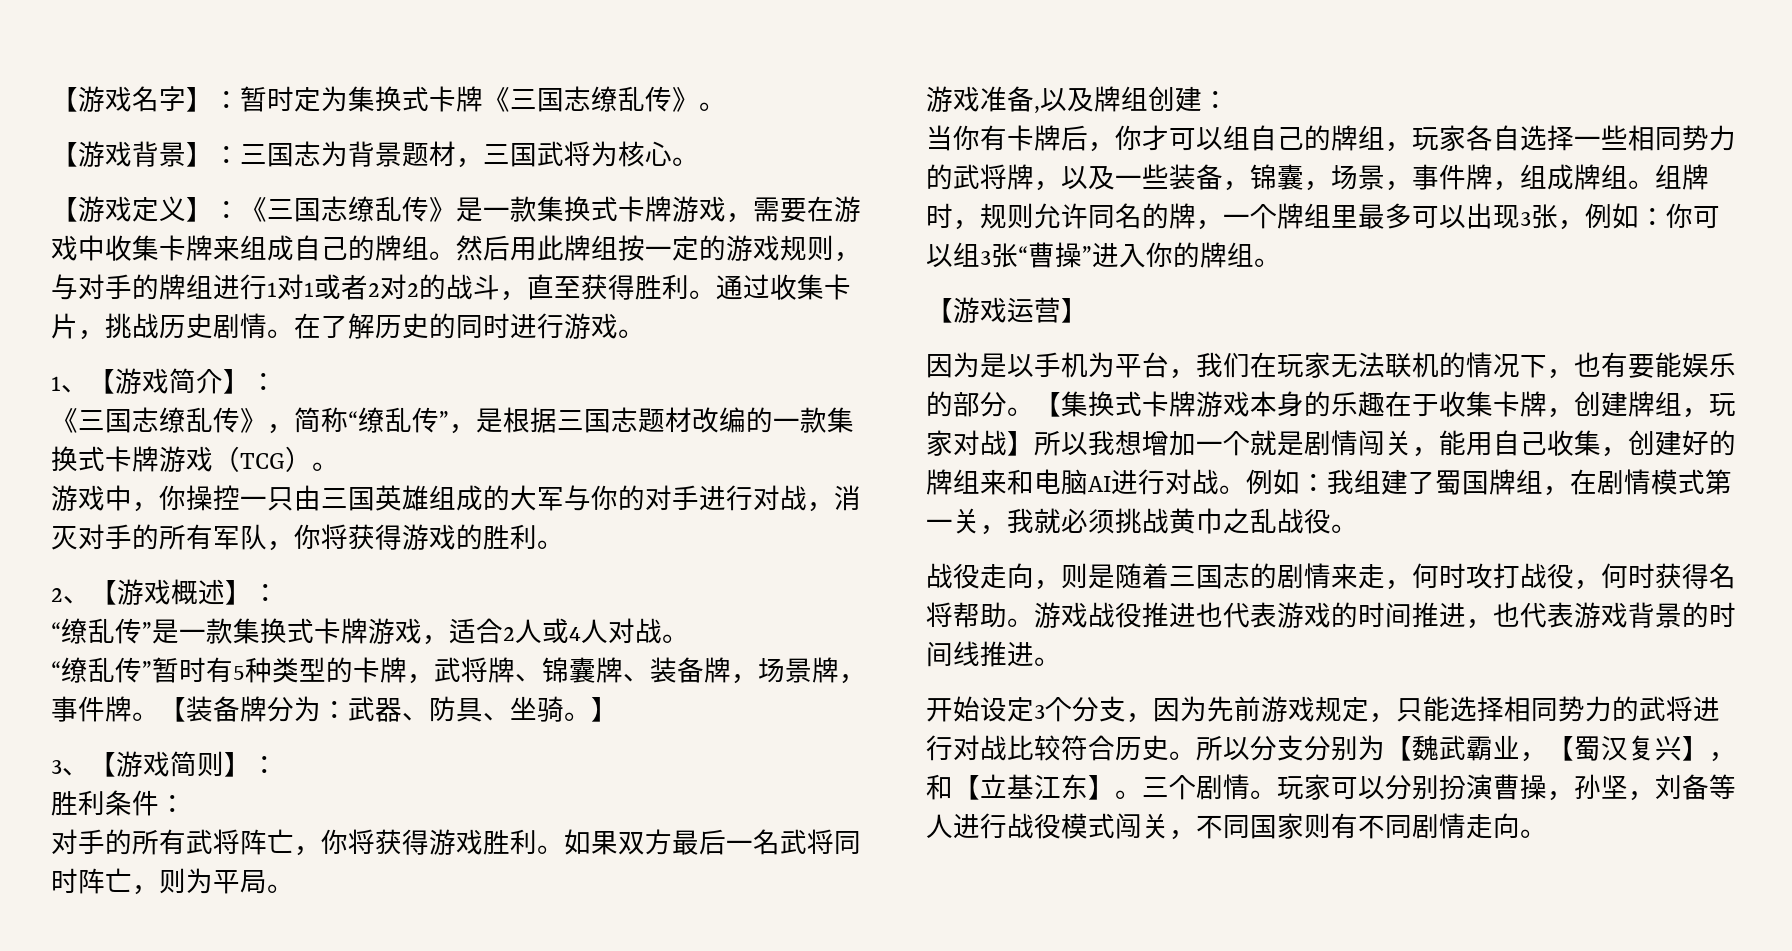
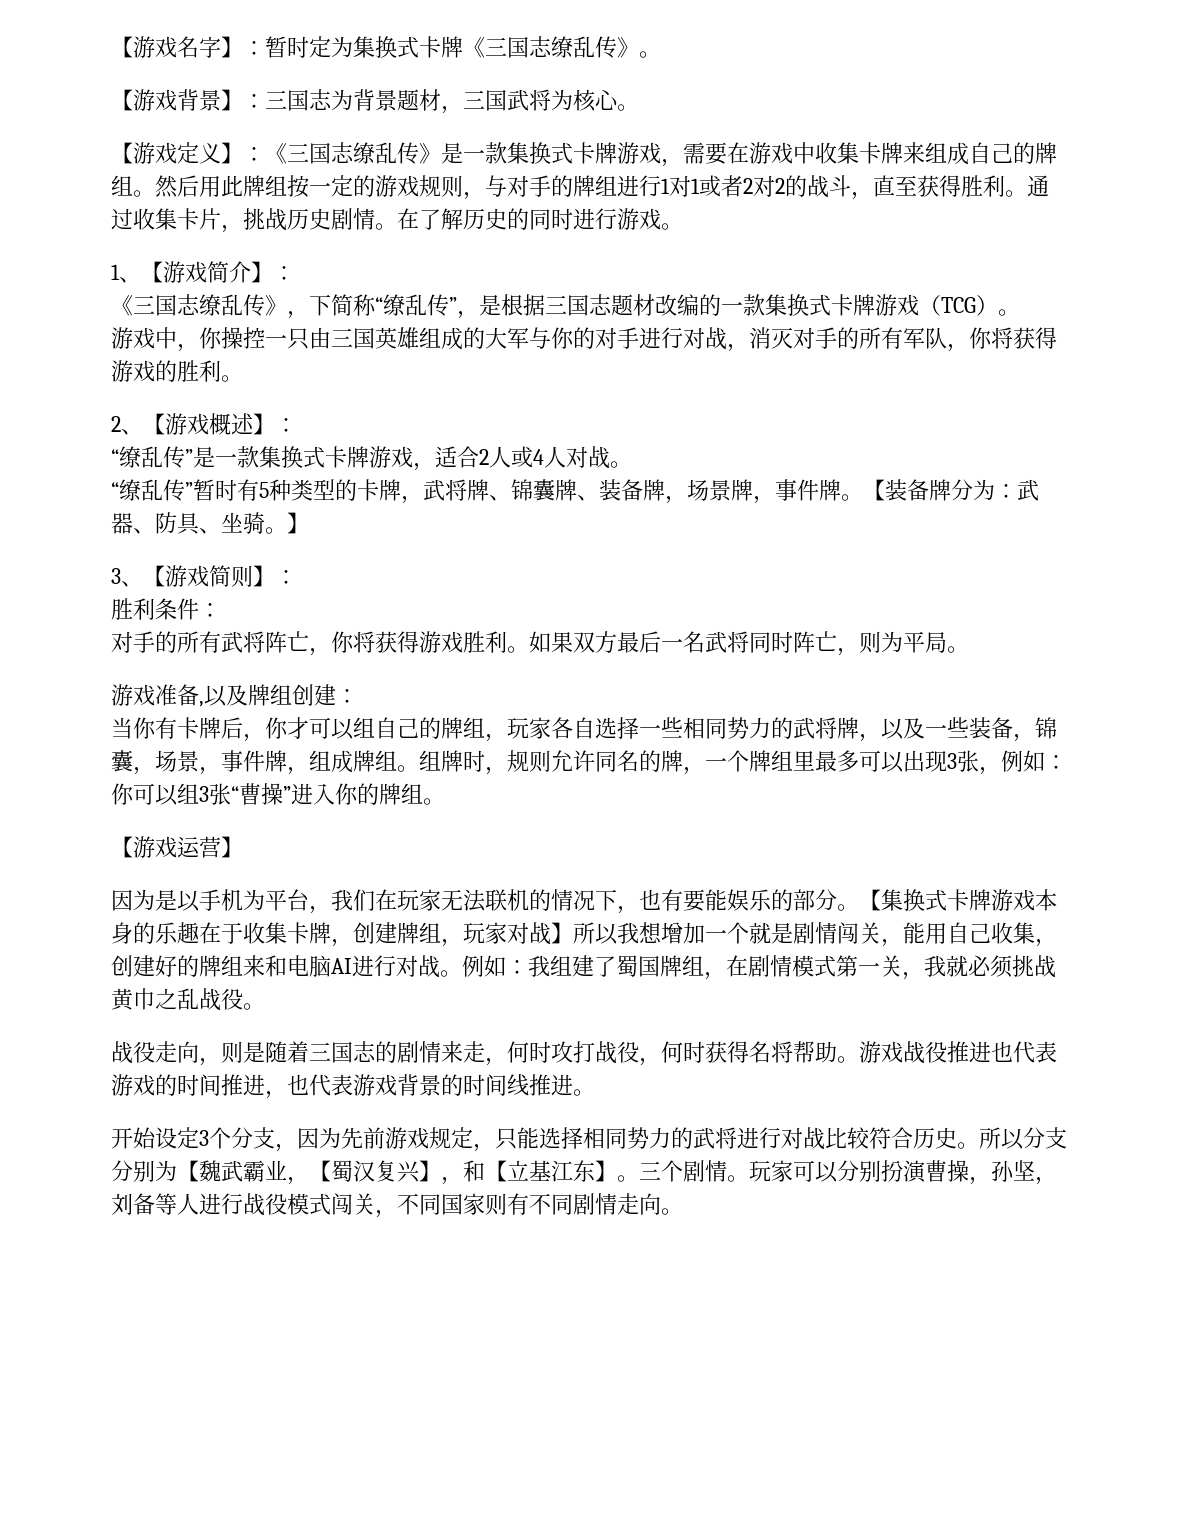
(294, 429) none -> [309,294,331,316] 下

